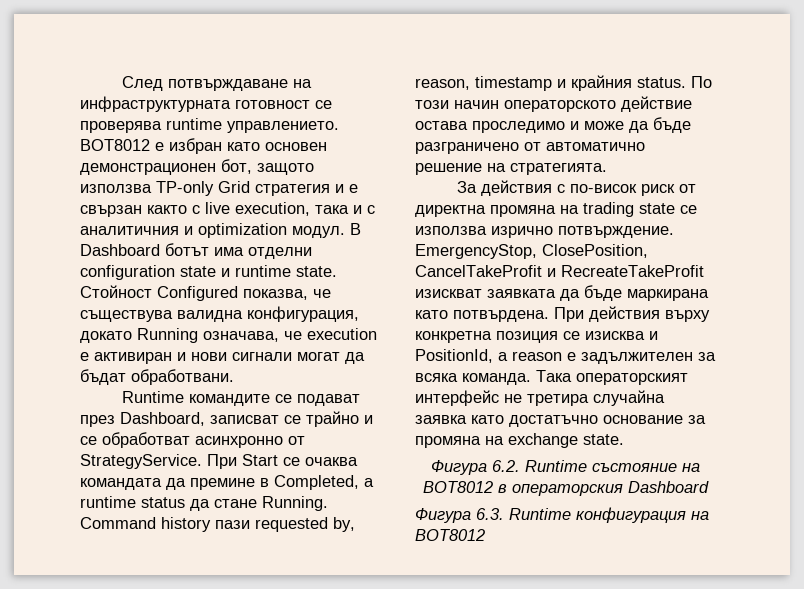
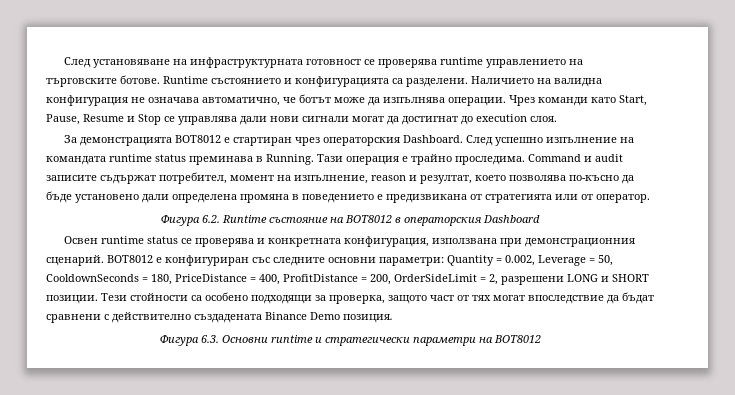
[121,76,288,91] След потвърждаване -> [63,57,170,68] След установяване
[227,121,339,133] [80,138,327,154] [80,159,314,175] [80,181,358,196] [80,202,375,217] [80,223,361,238] [80,243,312,259] [80,265,337,280] [80,285,331,301] [80,306,359,322] [80,328,377,343] [80,352,365,364] [80,369,234,385] [121,391,360,406] [80,411,373,427] [80,432,305,448] [80,454,358,469] [80,475,374,490] [80,496,328,511] [80,517,355,532] [415,75,712,91] [415,96,692,112] [415,117,691,133] [415,142,645,154] [415,163,607,175] [456,180,696,196] [415,202,697,217] [415,226,674,238] [415,244,648,259] [415,265,704,277] [415,285,709,301] [415,306,710,322] [415,331,658,343] [415,349,716,364] [415,370,688,385] [415,390,665,406] [415,415,706,427] [415,433,624,448] управлението. BOT8012 е избран като основен демонстрационен бот, защото използва TP-only Grid стратегия и е свързан както с live execution, така и с аналитичния и optimization модул. В Dashboard ботът има отделни configuration state и runtime state. Стойност Configured показва, че съществува валидна конфигурация, докато Running означава, че execution е активиран и нови сигнали могат да бъдат обработвани. // Runtime командите се подават през Dashboard, записват се трайно и се обработват асинхронно от StrategyService. При Start се очаква командата да премине в Completed, а runtime status да стане Running. Command history пази requested by, reason, timestamp и крайния status. По този начин операторското действие остава проследимо и може да бъде разграничено от автоматично решение на стратегията. // За действия с по-висок риск от директна промяна на trading state се използва изрично потвърждение. EmergencyStop, ClosePosition, CancelTakeProfit и RecreateTakeProfit изискват заявката да бъде маркирана като потвърдена. При действия върху конкретна позиция се изисква и PositionId, а reason е задължителен за всяка команда. Така операторският интерфейс не третира случайна заявка като достатъчно основание за промяна на exchange state. -> [485,59,583,68] [46,75,602,87] [46,94,647,106] [46,114,557,125] [63,135,634,146] [46,154,623,165] [46,172,634,184] [46,191,650,203] управлението на търговските ботове. Runtime състоянието и конфигурацията са разделени. Наличието на валидна конфигурация не означава автоматично, че ботът може да изпълнява операции. Чрез команди като Start, Pause, Resume и Stop се управлява дали нови сигнали могат да достигнат до execution слоя. // За демонстрацията BOT8012 е стартиран чрез операторския Dashboard. След успешно изпълнение на командата runtime status преминава в Running. Тази операция е трайно проследима. Command и audit записите съдържат потребител, момент на изпълнение, reason и резултат, което позволява по-късно да бъде установено дали определена промяна в поведението е предизвикана от стратегията или от оператор.
[415,507,686,523] Фигура 6.3. Runtime конфигурация -> [63,236,635,247] [46,255,613,266] [46,274,649,285] [46,292,654,304] [46,312,393,323] [159,335,476,346] Освен runtime status се проверява и конкретната конфигурация, използвана при демонстрационния сценарий. BOT8012 е конфигуриран със следните основни параметри: Quantity = 0.002, Leverage = 50, CooldownSeconds = 180, PriceDistance = 400, ProfitDistance = 200, OrderSideLimit = 2, разрешени LONG и SHORT позиции. Тези стойности са особено подходящи за проверка, защото част от тях могат впоследствие да бъдат сравнени с действително създадената Binance Demo позиция. // Фигура 6.3. Основни runtime и стратегически параметри

